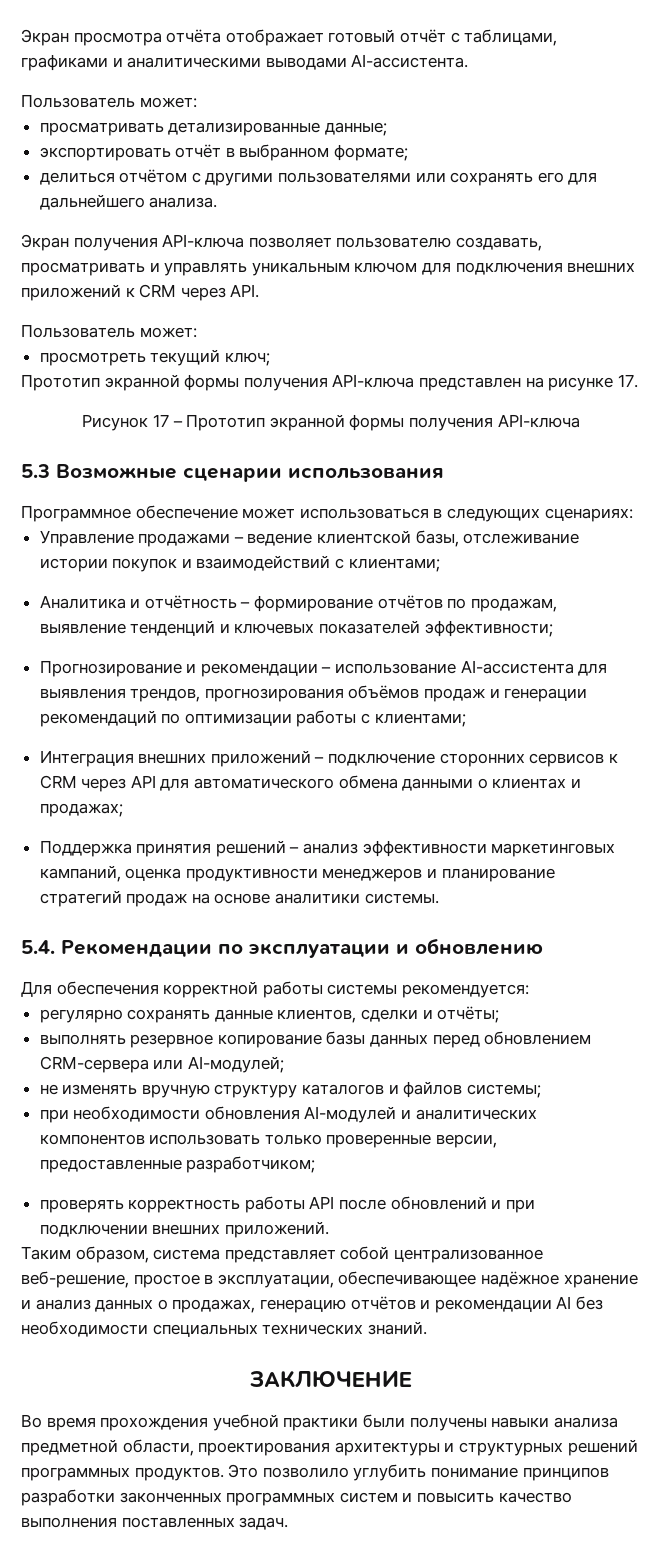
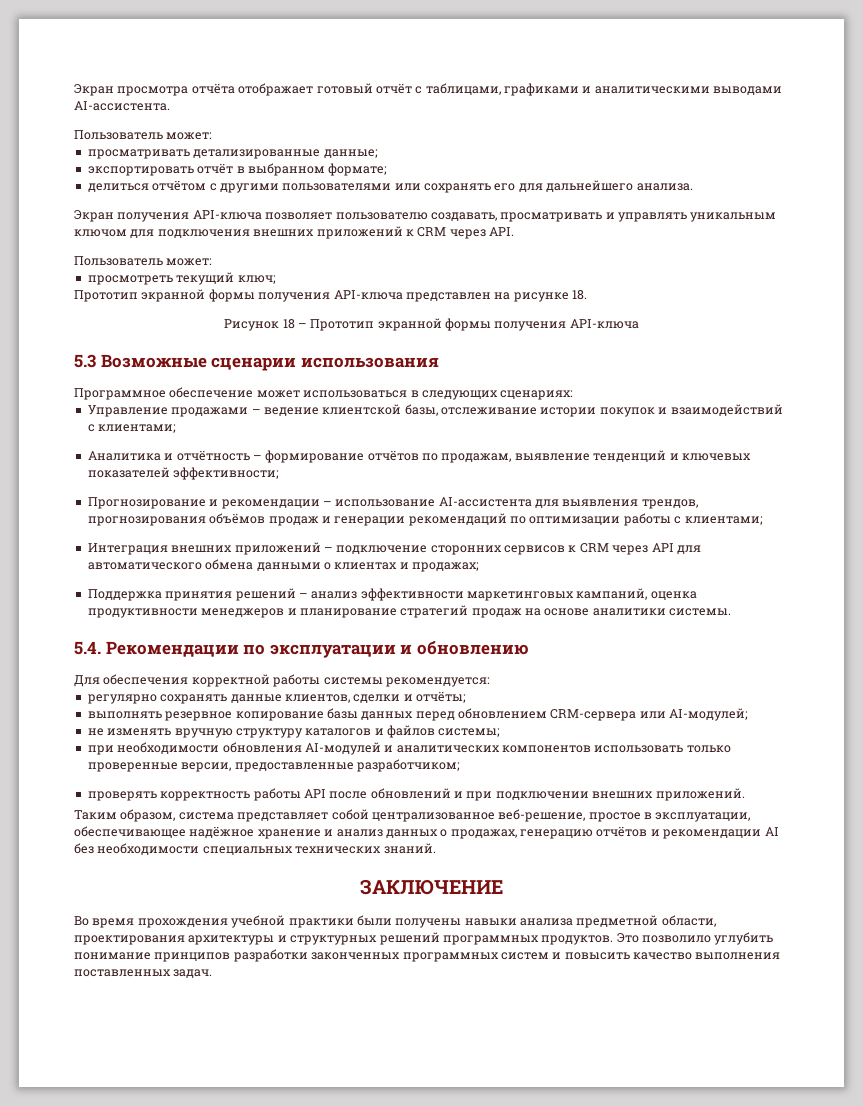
[617,374,638,388] 17. -> [572,290,587,300] 18.
[153,414,170,427] 17 -> [282,319,295,329] 18

